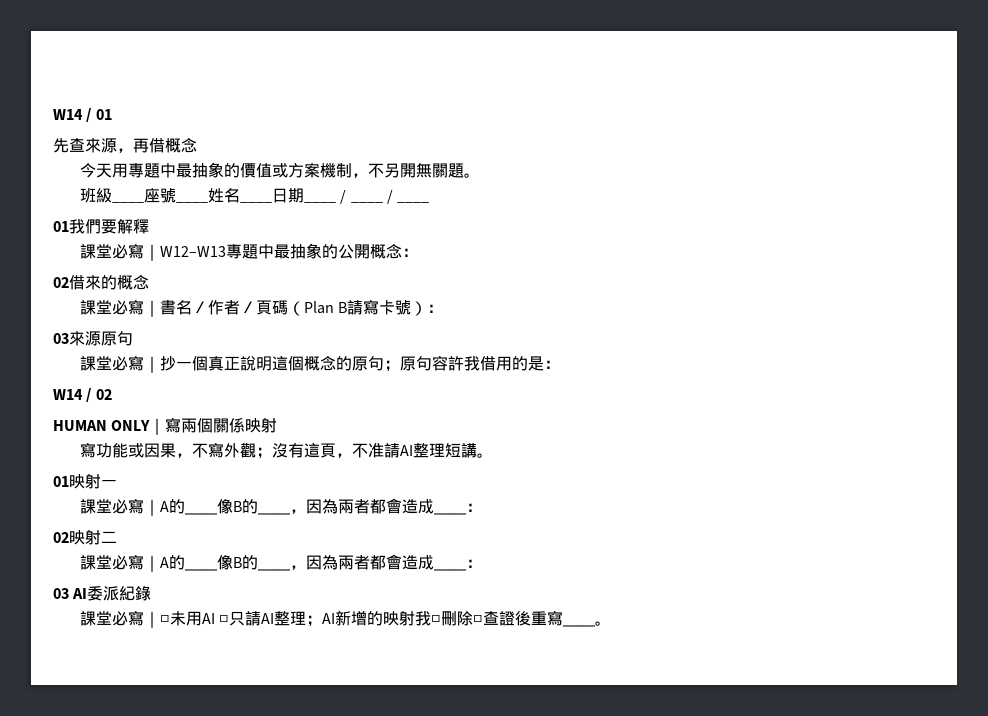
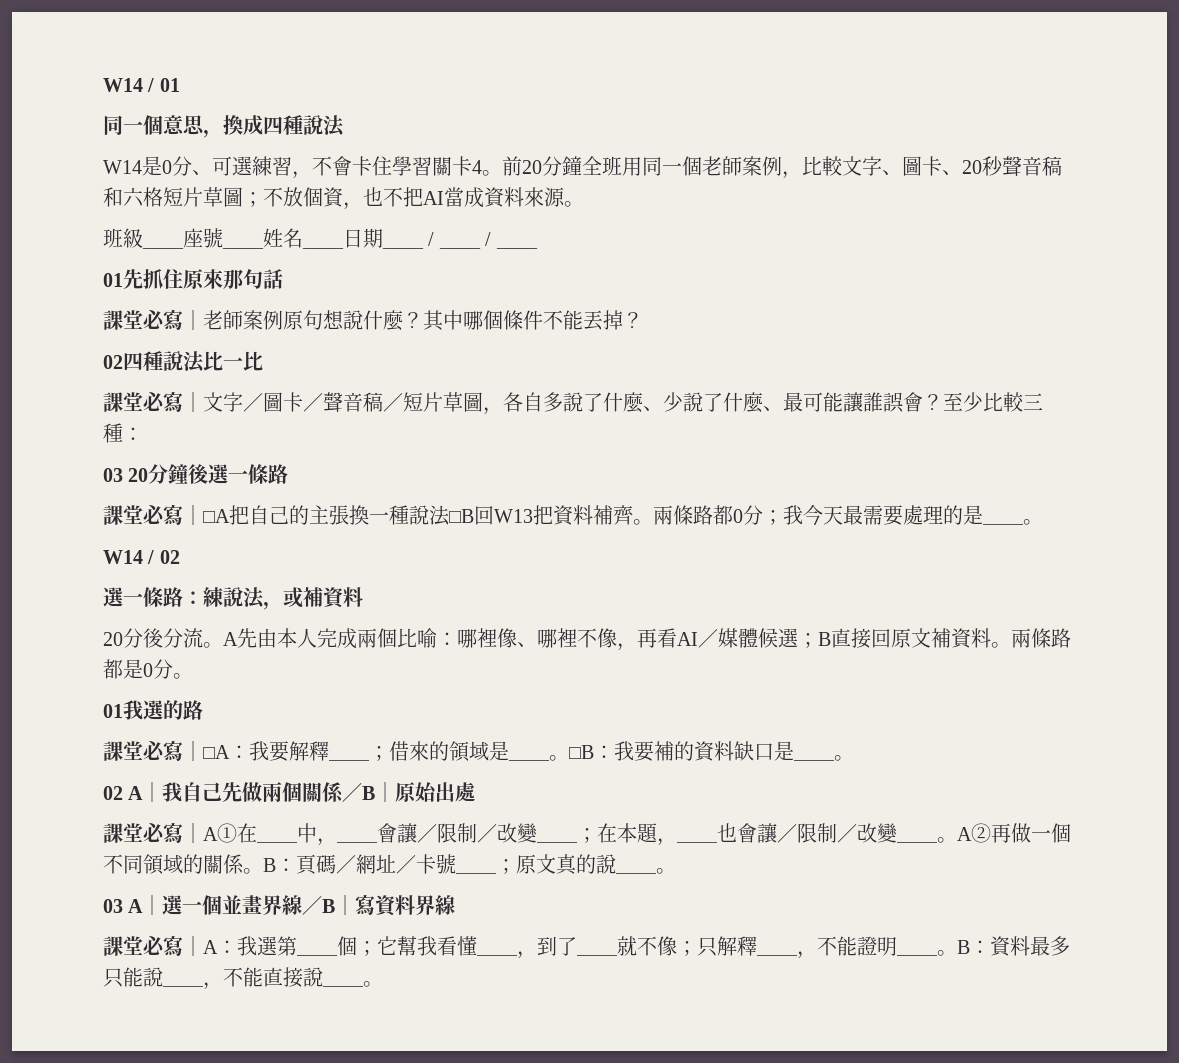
[53,137,197,153] [79,162,464,178] 先查來源，再借概念 // 今天用專題中最抽象的價值或方案機制，不另開無關題 -> [103,114,345,138] [103,156,1062,179] [103,187,565,210] 同一個意思，換成四種說法 // W14是0分、可選練習，不會卡住學習關卡4。前20分鐘全班用同一個老師案例，比較文字、圖卡、20秒聲音稿和六格短片草圖；不放個資，也不把AI當成資料來源
[69,219,149,234] [79,243,418,261] [53,274,149,290] [79,299,444,317] [53,331,133,346] [79,355,560,373] [53,388,112,402] [53,417,278,435] [79,442,493,459] [53,474,117,489] [79,498,467,516] [465,503,482,512] [53,530,117,545] [79,554,467,572] [465,559,482,568] [53,585,152,601] [79,610,564,628] 我們要解釋 // 課堂必寫｜W12–W13專題中最抽象的公開概念： // 02借來的概念 // 課堂必寫｜書名／作者／頁碼（Plan B請寫卡號）： // 03來源原句 // 課堂必寫｜抄一個真正說明這個概念的原句；原句容許我借用的是： // W14 / 02 // HUMAN ONLY｜寫兩個關係映射 // 寫功能或因果，不寫外觀；沒有這頁，不准請AI整理短講。 // 01映射一 // 課堂必寫｜A的＿＿像B的＿＿，因為兩者都會造成＿＿： // 02映射二 // 課堂必寫｜A的＿＿像B的＿＿，因為兩者都會造成＿＿： // 03 AI委派紀錄 // 課堂必寫｜□未用AI □只請AI整理；AI新增的映射我□刪除□查證後重寫 -> [123,269,283,289] [103,310,643,331] [103,350,263,373] [103,392,1043,415] [103,423,143,443] [103,464,289,484] [103,505,1043,526] [103,550,180,564] [103,586,363,610] [103,628,1071,651] [103,659,193,679] [103,700,203,720] [103,741,854,762] [103,782,476,803] [103,823,1071,846] [103,854,676,875] [103,895,456,917] [103,936,1070,959] [103,967,323,990] 先抓住原來那句話 // 課堂必寫｜老師案例原句想說什麼？其中哪個條件不能丟掉？ // 02四種說法比一比 // 課堂必寫｜文字／圖卡／聲音稿／短片草圖，各自多說了什麼、少說了什麼、最可能讓誰誤會？至少比較三種： // 03 20分鐘後選一條路 // 課堂必寫｜□A把自己的主張換一種說法□B回W13把資料補齊。兩條路都0分；我今天最需要處理的是＿＿。 // W14 / 02 // 選一條路：練說法，或補資料 // 20分後分流。A先由本人完成兩個比喻：哪裡像、哪裡不像，再看AI／媒體候選；B直接回原文補資料。兩條路都是0分。 // 01我選的路 // 課堂必寫｜□A：我要解釋＿＿；借來的領域是＿＿。□B：我要補的資料缺口是＿＿。 // 02 A｜我自己先做兩個關係／B｜原始出處 // 課堂必寫｜A①在＿＿中，＿＿會讓／限制／改變＿＿；在本題，＿＿也會讓／限制／改變＿＿。A②再做一個不同領域的關係。B：頁碼／網址／卡號＿＿；原文真的說＿＿。 // 03 A｜選一個並畫界線／B｜寫資料界線 // 課堂必寫｜A：我選第＿＿個；它幫我看懂＿＿，到了＿＿就不像；只解釋＿＿，不能證明＿＿。B：資料最多只能說＿＿，不能直接說

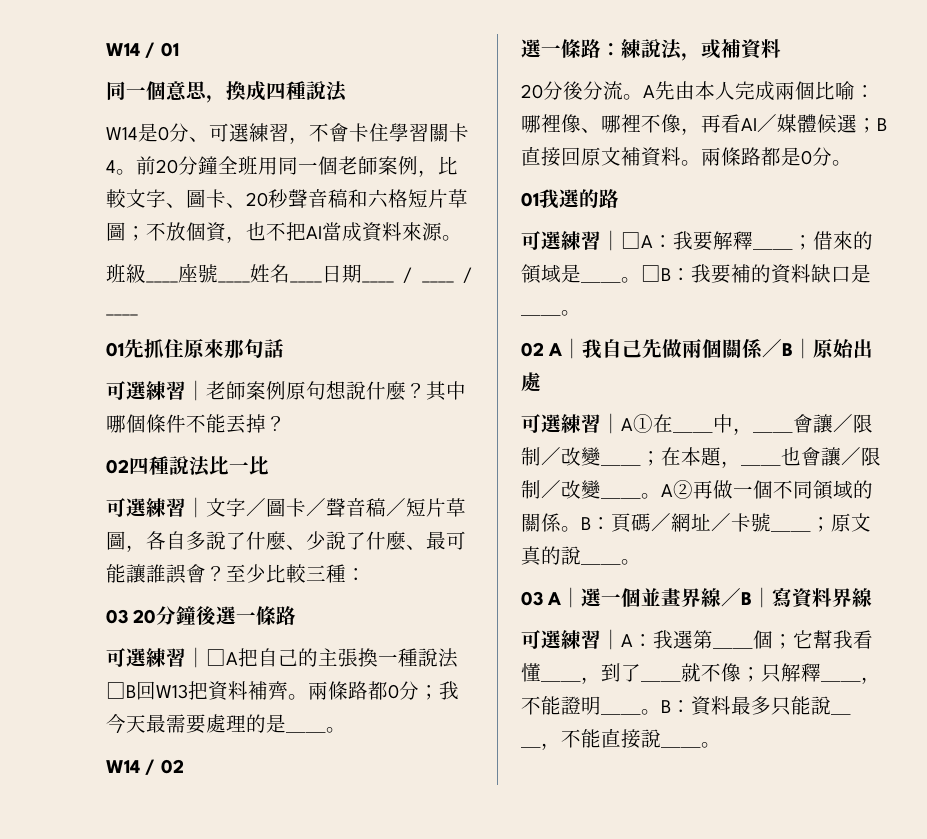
[103,310,183,331] 課堂必寫 -> [106,381,186,400] 可選練習
[103,392,183,413] 課堂必寫 -> [106,498,186,517] 可選練習
[103,505,183,526] 課堂必寫 -> [106,648,186,667] 可選練習
[103,741,183,762] 課堂必寫 -> [521,231,601,250] 可選練習
[103,823,183,844] 課堂必寫 -> [521,414,601,433] 可選練習
[103,936,183,957] 課堂必寫 -> [521,630,601,649] 可選練習

